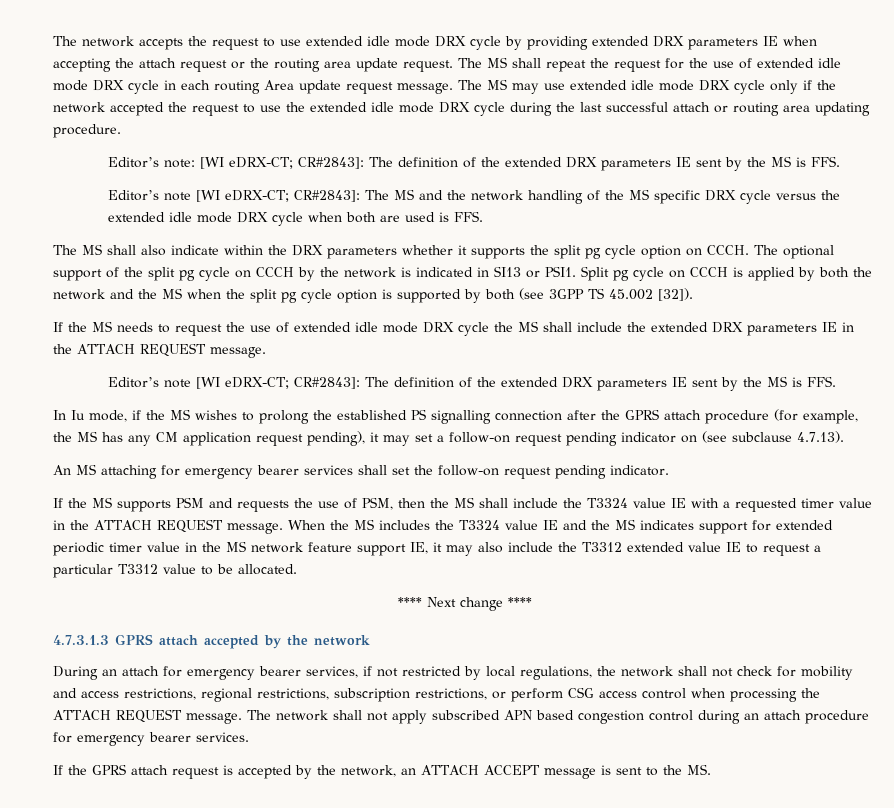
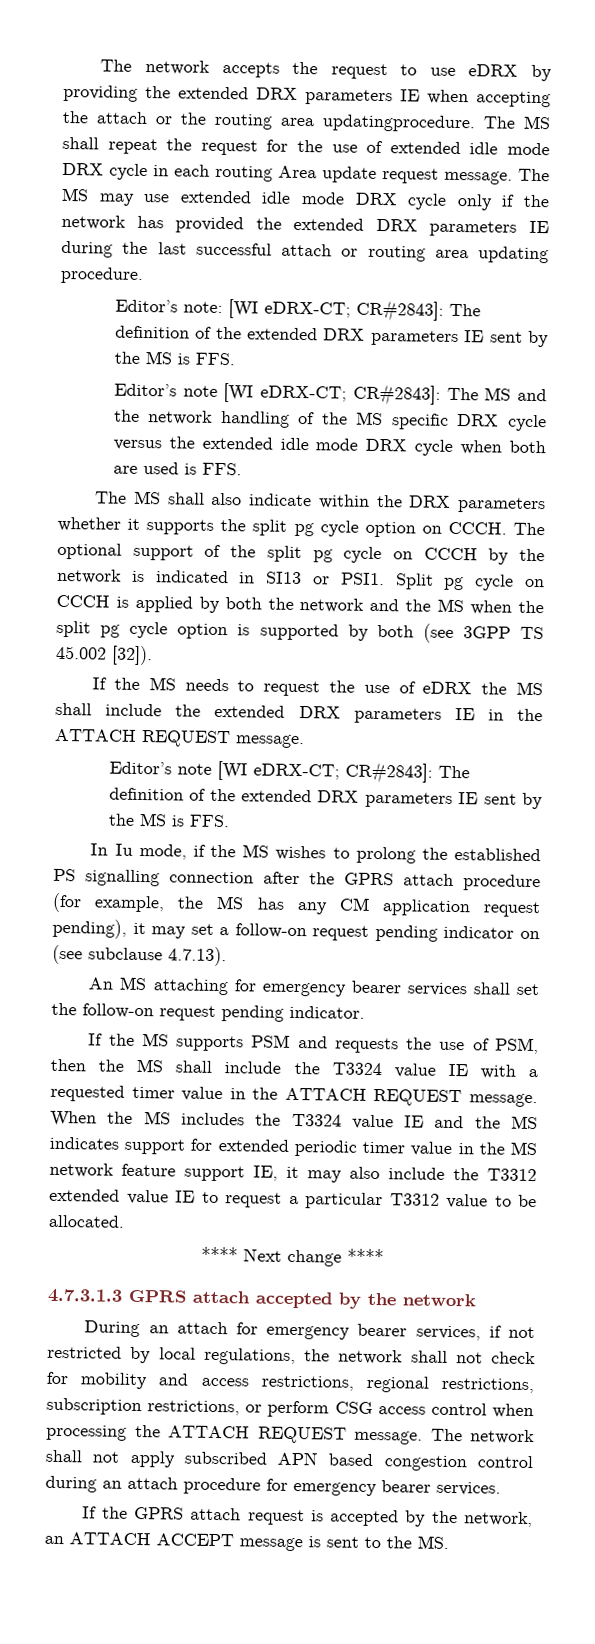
[306,36,501,50] extended idle mode DRX cycle -> [468,64,519,77] eDRX
(588, 43) none -> [145,86,171,99] the
[180,60,227,72] request -> (148, 118) none
[356,58,453,72] update request. -> [322,114,476,133] updatingprocedure.
[110,102,505,116] accepted the request to use the extended idle mode DRX cycle -> [136,215,549,237] has provided the extended DRX parameters IE
[294,322,489,336] extended idle mode DRX cycle -> [422,681,473,695] eDRX

